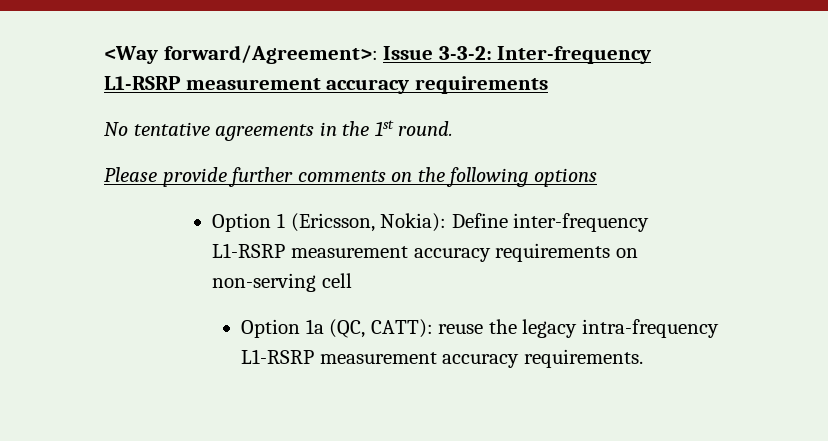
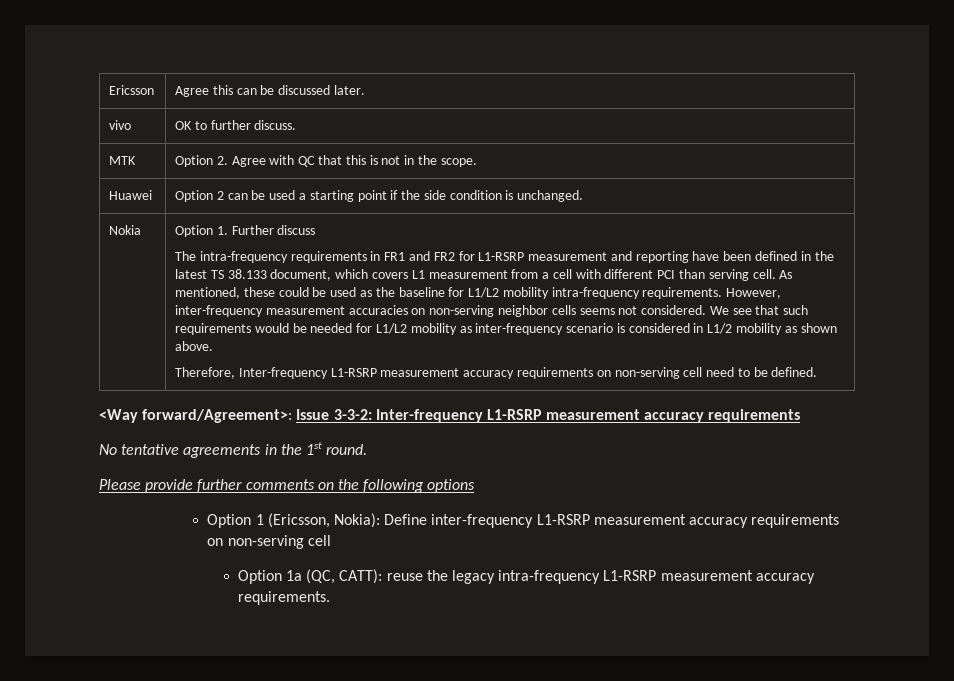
(104, 55) none -> [109,85,155,95] [175,85,366,97] [109,120,132,130] [175,120,297,130] [109,156,137,165] [175,155,477,167] [109,190,153,200] [175,190,584,202] [109,225,142,235] [175,225,316,237] [175,251,834,263] [175,269,793,281] [175,287,782,299] [175,305,809,317] [175,323,837,335] [175,341,214,351] [175,367,818,379] Ericsson | Agree this can be discussed later. // vivo | OK to further discuss. // MTK | Option 2. Agree with QC that this is not in the scope. // Huawei | Option 2 can be used a starting point if the side condition is unchanged. // Nokia | Option 1. Further discuss // The intra-frequency requirements in FR1 and FR2 for L1-RSRP measurement and reporting have been defined in the latest TS 38.133 document, which covers L1 measurement from a cell with different PCI than serving cell. As mentioned, these could be used as the baseline for L1/L2 mobility intra-frequency requirements. However, inter-frequency measurement accuracies on non-serving neighbor cells seems not considered. We see that such requirements would be needed for L1/L2 mobility as inter-frequency scenario is considered in L1/2 mobility as shown above. // Therefore, Inter-frequency L1-RSRP measurement accuracy requirements on non-serving cell need to be defined. //

